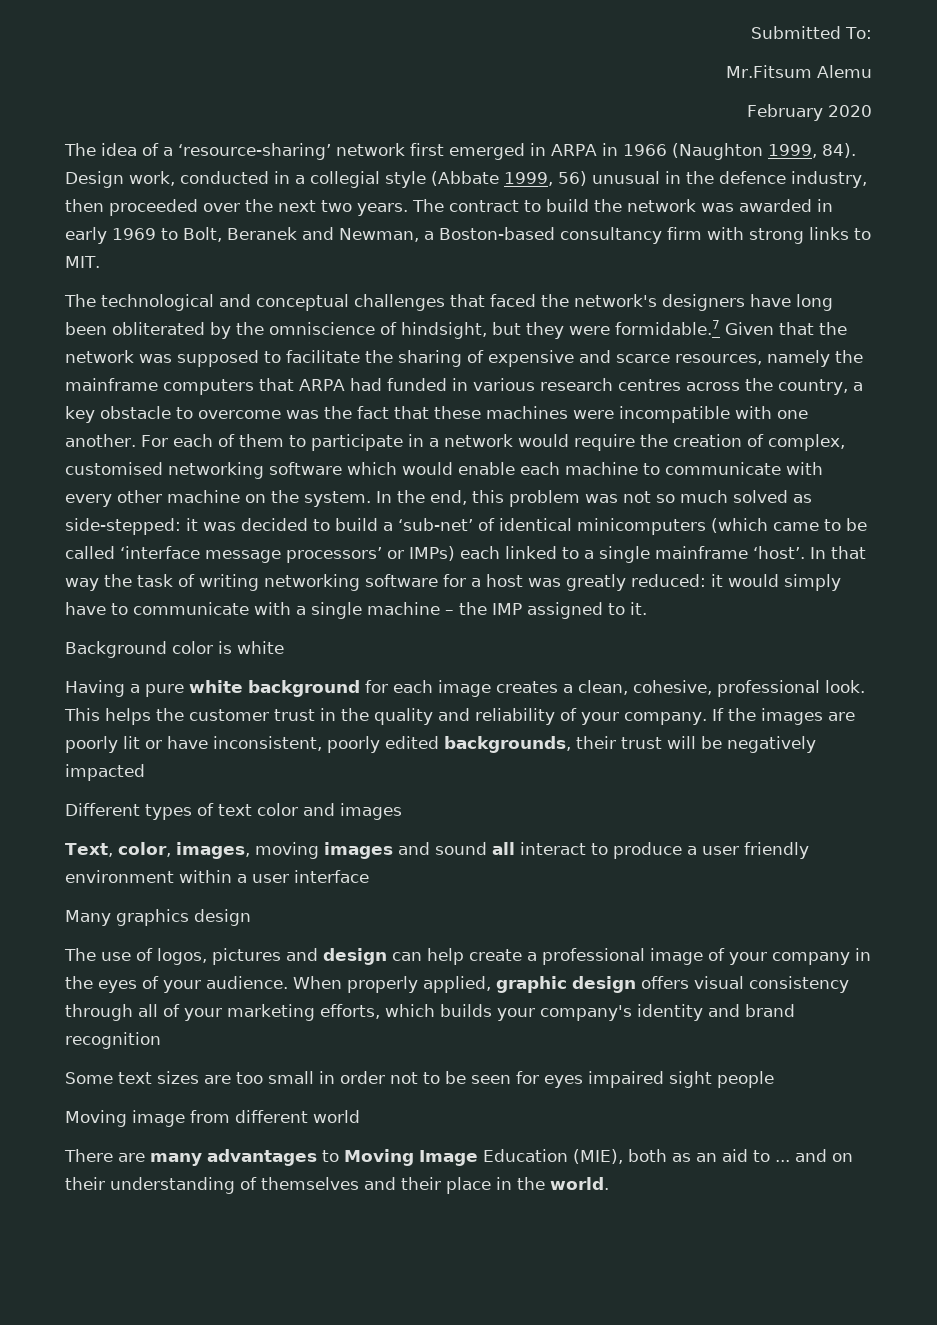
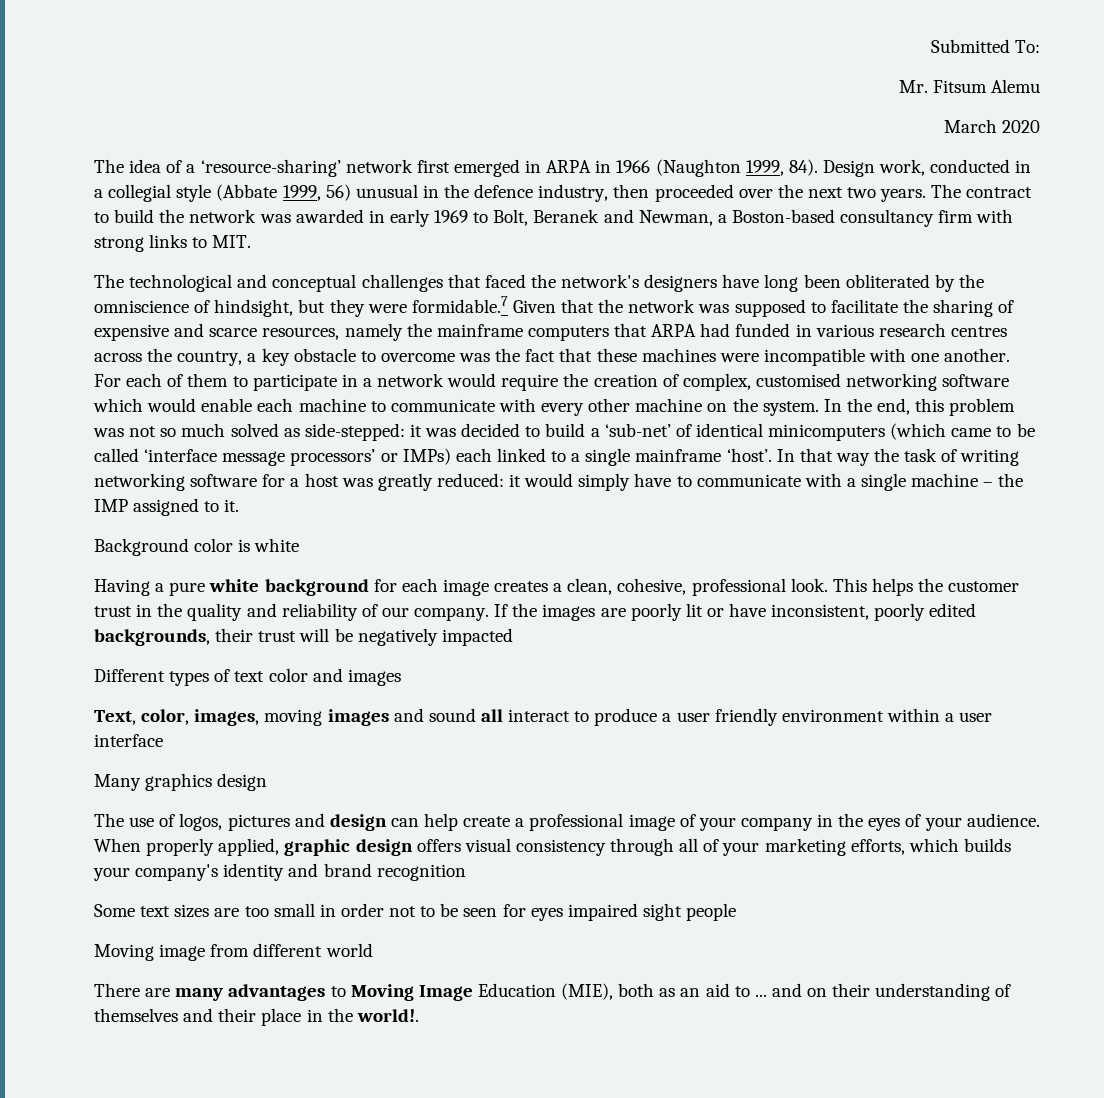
[726,65,813,78] Mr.Fitsum -> [898,80,987,93] Mr. Fitsum
[747,104,824,121] February -> [943,119,997,133] March
[581,712,619,725] your -> [381,607,409,617] our
[550,1177,609,1190] world. -> [356,1009,419,1022] world!.

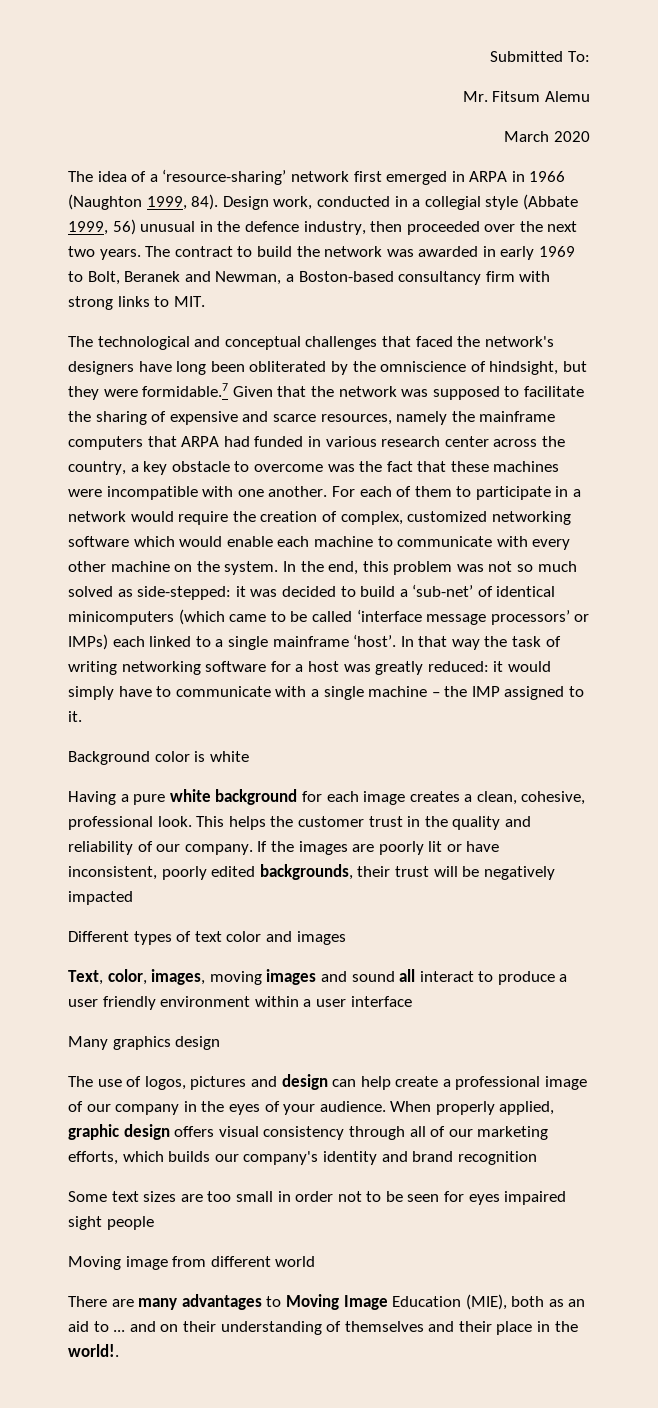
[950,326,1007,337] centres -> [444,436,489,447] center
[755,373,841,387] customised -> [407,511,488,522] customized
[698,817,736,831] your -> [86,1104,111,1112] our
[722,842,760,856] your -> [448,1129,473,1137] our
[93,867,130,881] your -> [214,1154,239,1162] our

